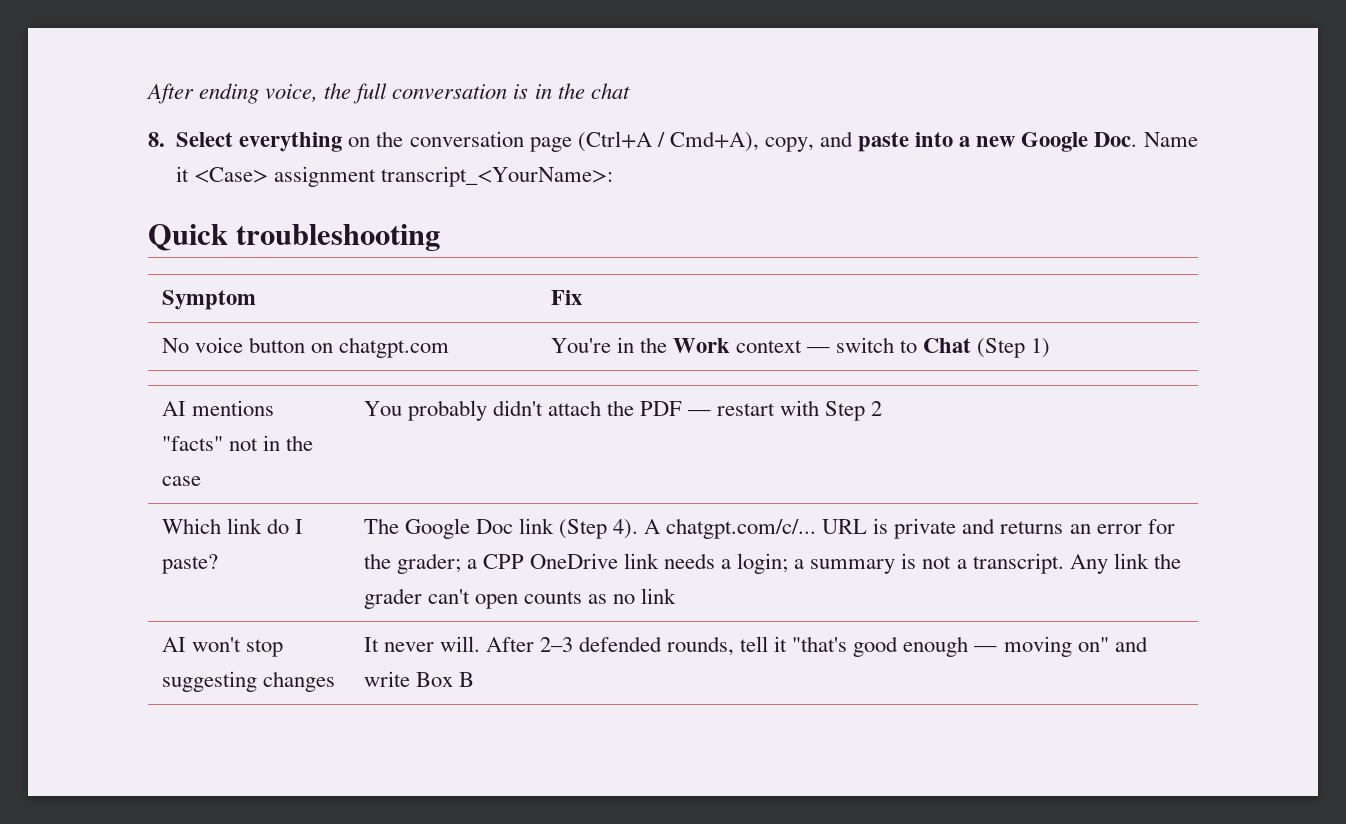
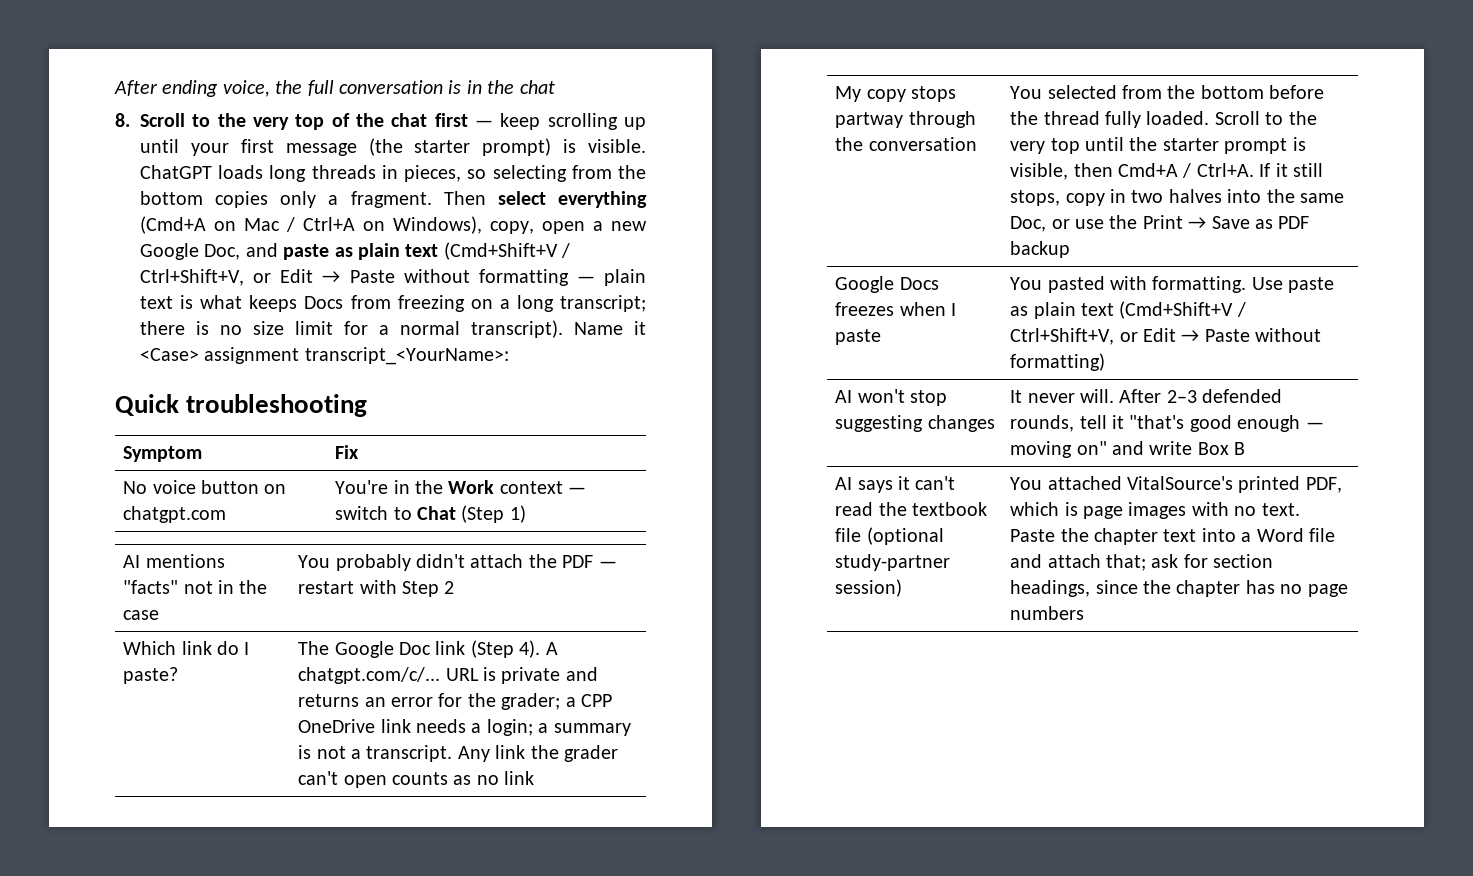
[176,131,1138,152] Select everything on the conversation page (Ctrl+A / Cmd+A), copy, and paste into a new Google Doc. -> [140,113,646,130] [140,138,646,156] [140,165,646,182] [140,191,647,208] [140,216,647,234] [140,242,571,260] [140,269,646,286] [140,295,647,312] [140,320,563,338] Scroll to the very top of the chat first — keep scrolling up until your first message (the starter prompt) is visible. ChatGPT loads long threads in pieces, so selecting from the bottom copies only a fragment. Then select everything (Cmd+A on Mac / Ctrl+A on Windows), copy, open a new Google Doc, and paste as plain text (Cmd+Shift+V / Ctrl+Shift+V, or Edit → Paste without formatting — plain text is what keeps Docs from freezing on a long transcript; there is no size limit for a normal transcript).
(677, 596) none -> [835,86,957,102] [835,111,976,128] [835,137,977,151] [1010,85,1325,99] [1010,111,1317,128] [1010,137,1306,154] [1010,163,1324,180] [1010,189,1345,206] [1010,215,1310,232] [1010,241,1071,258] [835,276,939,293] [835,302,957,316] [835,329,882,345] [1010,276,1335,293] [1010,301,1246,319] [1010,328,1322,345] [1010,353,1106,371] // My copy stops partway through the conversation | You selected from the bottom before the thread fully loaded. Scroll to the very top until the starter prompt is visible, then Cmd+A / Ctrl+A. If it still stops, copy in two halves into the same Doc, or use the Print → Save as PDF backup // Google Docs freezes when I paste | You pasted with formatting. Use paste as plain text (Cmd+Shift+V / Ctrl+Shift+V, or Edit → Paste without formatting)
(474, 679) none -> [835,476,956,493] [835,502,988,516] [835,527,944,545] [835,554,951,571] [835,579,903,597] [1010,476,1342,493] [1010,502,1300,519] [1010,528,1336,545] [1010,554,1274,571] [1010,580,1348,597] [1010,606,1085,620] // AI says it can't read the textbook file (optional study-partner session) | You attached VitalSource's printed PDF, which is page images with no text. Paste the chapter text into a Word file and attach that; ask for section headings, since the chapter has no page numbers

